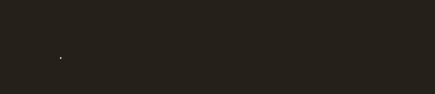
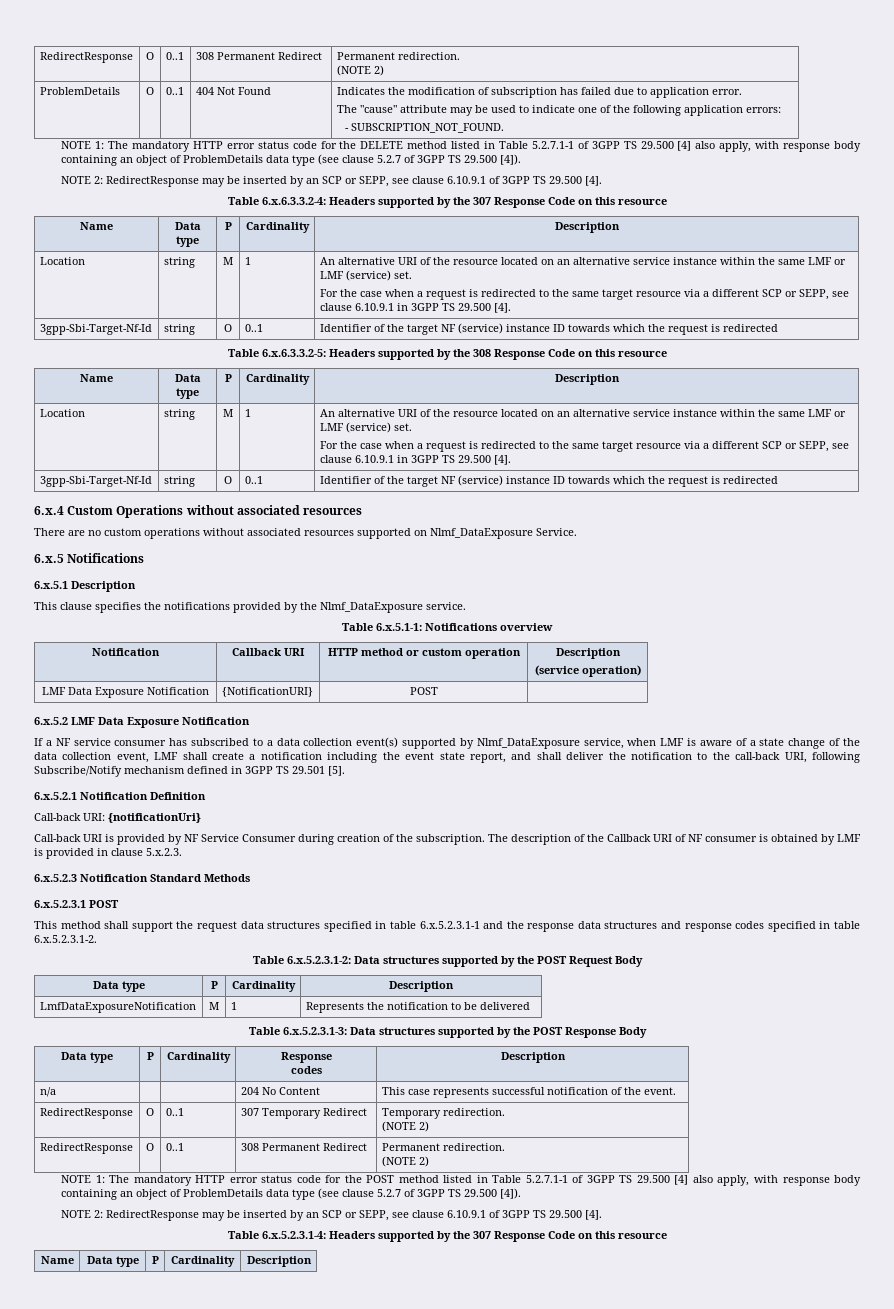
[59,57,62,59] . -> [39,52,133,63] [146,52,154,60] [165,52,184,60] [195,52,322,60] [336,52,460,60] [336,65,384,76] [39,87,120,95] [146,87,154,95] [165,87,184,95] [195,87,271,95] [336,87,742,98] [336,105,781,116] [344,123,504,133] [61,141,861,152] [61,154,522,166] [61,176,603,187] [227,197,667,208] [80,222,113,230] [174,222,201,230] [176,236,199,247] [224,222,232,230] [245,222,310,233] [554,222,620,233] [39,257,85,265] [163,257,195,268] [223,257,233,265] [244,257,251,265] [319,257,846,265] [319,270,412,281] [319,289,849,300] [319,303,511,313] [39,324,152,335] [163,324,195,335] [224,324,232,332] [244,324,263,332] [319,323,778,335] [227,349,667,360] [80,374,113,382] [174,374,201,382] [176,388,199,399] [224,374,232,382] [245,374,310,385] [554,374,620,385] [39,409,85,417] [163,409,195,420] [223,409,233,417] [244,409,251,417] [319,409,846,417] [319,422,412,433] [319,441,849,452] [319,455,511,465] [39,476,152,487] [163,476,195,487] [224,476,232,484] [244,476,263,484] [319,475,778,487] [34,505,363,518] [34,528,577,539] [34,553,145,563] [34,581,136,592] [34,602,466,613] [342,623,553,631] [92,648,160,656] [232,648,305,656] [327,648,521,659] [555,648,621,659] [534,665,641,677] [41,687,209,698] [221,687,313,697] [409,687,438,695] [34,717,250,728] [34,737,861,749] [34,752,860,763] [34,766,345,777] [34,792,206,800] [34,813,201,823] [34,834,861,845] [34,848,182,859] [34,874,250,882] [34,900,119,908] [34,921,860,932] [34,935,97,943] [252,956,643,967] [92,981,145,992] [210,981,218,989] [231,981,296,992] [389,981,454,992] [39,1002,196,1013] [209,1002,219,1010] [230,1002,237,1010] [305,1002,530,1013] [248,1027,647,1038] [61,1052,113,1063] [146,1052,154,1060] [166,1052,231,1063] [280,1052,332,1063] [290,1066,322,1074] [500,1052,566,1063] [39,1087,56,1097] [240,1087,320,1095] [381,1087,676,1098] [39,1108,133,1119] [146,1108,154,1116] [165,1108,184,1116] [240,1108,367,1119] [381,1108,505,1119] [381,1121,429,1132] [39,1143,133,1154] [146,1143,154,1151] [165,1143,184,1151] [240,1143,367,1151] [381,1143,505,1151] [381,1156,429,1167] [61,1175,862,1186] [61,1188,522,1200] [61,1210,603,1221] [227,1231,667,1242] [40,1256,74,1264] [86,1256,139,1267] [151,1256,159,1264] [171,1256,235,1267] [246,1256,312,1267] RedirectResponse | O | 0..1 | 308 Permanent Redirect | Permanent redirection. // (NOTE 2) // ProblemDetails | O | 0..1 | 404 Not Found | Indicates the modification of subscription has failed due to application error. // The "cause" attribute may be used to indicate one of the following application errors: // - SUBSCRIPTION_NOT_FOUND. // NOTE 1: The mandatory HTTP error status code for the DELETE method listed in Table 5.2.7.1-1 of 3GPP TS 29.500 [4] also apply, with response body containing an object of ProblemDetails data type (see clause 5.2.7 of 3GPP TS 29.500 [4]). // NOTE 2: RedirectResponse may be inserted by an SCP or SEPP, see clause 6.10.9.1 of 3GPP TS 29.500 [4]. // Table 6.x.6.3.3.2-4: Headers supported by the 307 Response Code on this resource // Name | Data type | P | Cardinality | Description // Location | string | M | 1 | An alternative URI of the resource located on an alternative service instance within the same LMF or LMF (service) set. // For the case when a request is redirected to the same target resource via a different SCP or SEPP, see clause 6.10.9.1 in 3GPP TS 29.500 [4]. // 3gpp-Sbi-Target-Nf-Id | string | O | 0..1 | Identifier of the target NF (service) instance ID towards which the request is redirected // Table 6.x.6.3.3.2-5: Headers supported by the 308 Response Code on this resource // Name | Data type | P | Cardinality | Description // Location | string | M | 1 | An alternative URI of the resource located on an alternative service instance within the same LMF or LMF (service) set. // For the case when a request is redirected to the same target resource via a different SCP or SEPP, see clause 6.10.9.1 in 3GPP TS 29.500 [4]. // 3gpp-Sbi-Target-Nf-Id | string | O | 0..1 | Identifier of the target NF (service) instance ID towards which the request is redirected // 6.x.4 Custom Operations without associated resources // There are no custom operations without associated resources supported on Nlmf_DataExposure Service. // 6.x.5 Notifications // 6.x.5.1 Description // This clause specifies the notifications provided by the Nlmf_DataExposure service. // Table 6.x.5.1-1: Notifications overview // Notification | Callback URI | HTTP method or custom operation | Description // (service operation) // LMF Data Exposure Notification | {NotificationURI} | POST | // 6.x.5.2 LMF Data Exposure Notification // If a NF service consumer has subscribed to a data collection event(s) supported by Nlmf_DataExposure service, when LMF is aware of a state change of the data collection event, LMF shall create a notification including the event state report, and shall deliver the notification to the call-back URI, following Subscribe/Notify mechanism defined in 3GPP TS 29.501 [5]. // 6.x.5.2.1 Notification Definition // Call-back URI: {notificationUri} // Call-back URI is provided by NF Service Consumer during creation of the subscription. The description of the Callback URI of NF consumer is obtained by LMF is provided in clause 5.x.2.3. // 6.x.5.2.3 Notification Standard Methods // 6.x.5.2.3.1 POST // This method shall support the request data structures specified in table 6.x.5.2.3.1-1 and the response data structures and response codes specified in table 6.x.5.2.3.1-2. // Table 6.x.5.2.3.1-2: Data structures supported by the POST Request Body // Data type | P | Cardinality | Description // LmfDataExposureNotification | M | 1 | Represents the notification to be delivered // Table 6.x.5.2.3.1-3: Data structures supported by the POST Response Body // Data type | P | Cardinality | Response // codes | Description // n/a | | | 204 No Content | This case represents successful notification of the event. // RedirectResponse | O | 0..1 | 307 Temporary Redirect | Temporary redirection. // (NOTE 2) // RedirectResponse | O | 0..1 | 308 Permanent Redirect | Permanent redirection. // (NOTE 2) // NOTE 1: The mandatory HTTP error status code for the POST method listed in Table 5.2.7.1-1 of 3GPP TS 29.500 [4] also apply, with response body containing an object of ProblemDetails data type (see clause 5.2.7 of 3GPP TS 29.500 [4]). // NOTE 2: RedirectResponse may be inserted by an SCP or SEPP, see clause 6.10.9.1 of 3GPP TS 29.500 [4]. // Table 6.x.5.2.3.1-4: Headers supported by the 307 Response Code on this resource // Name | Data type | P | Cardinality | Description

